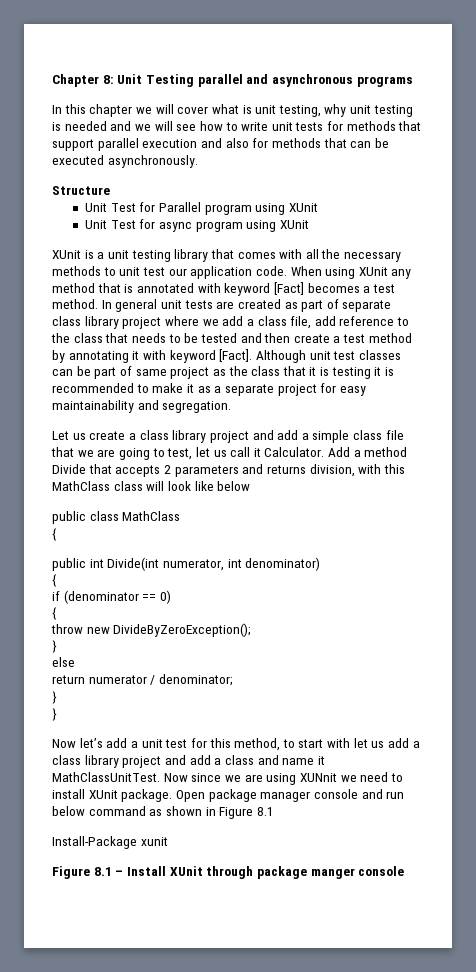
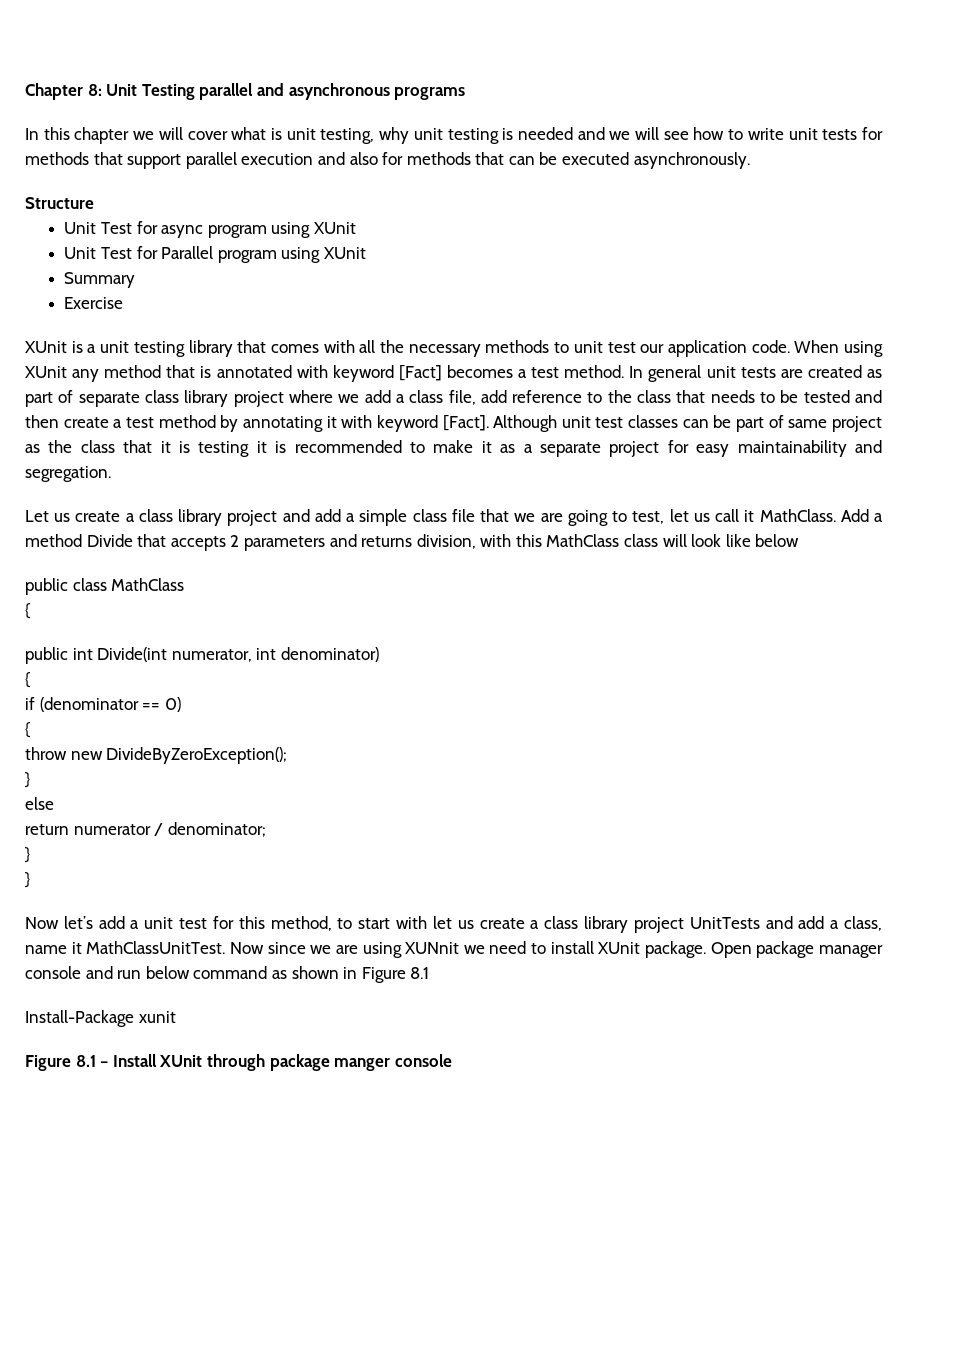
[159,202,202,212] Parallel -> [161,225,204,238] async
[159,220,310,232] async program using XUnit -> [161,246,367,263] [64,272,136,288] [64,297,124,309] Parallel program using XUnit // Summary // Exercise
[264,447,325,457] Calculator. -> [759,509,836,522] MathClass.
[388,738,420,748] [52,755,279,768] add a class library project and add a class and -> [479,916,882,933] create a class library project UnitTests and add a class,

